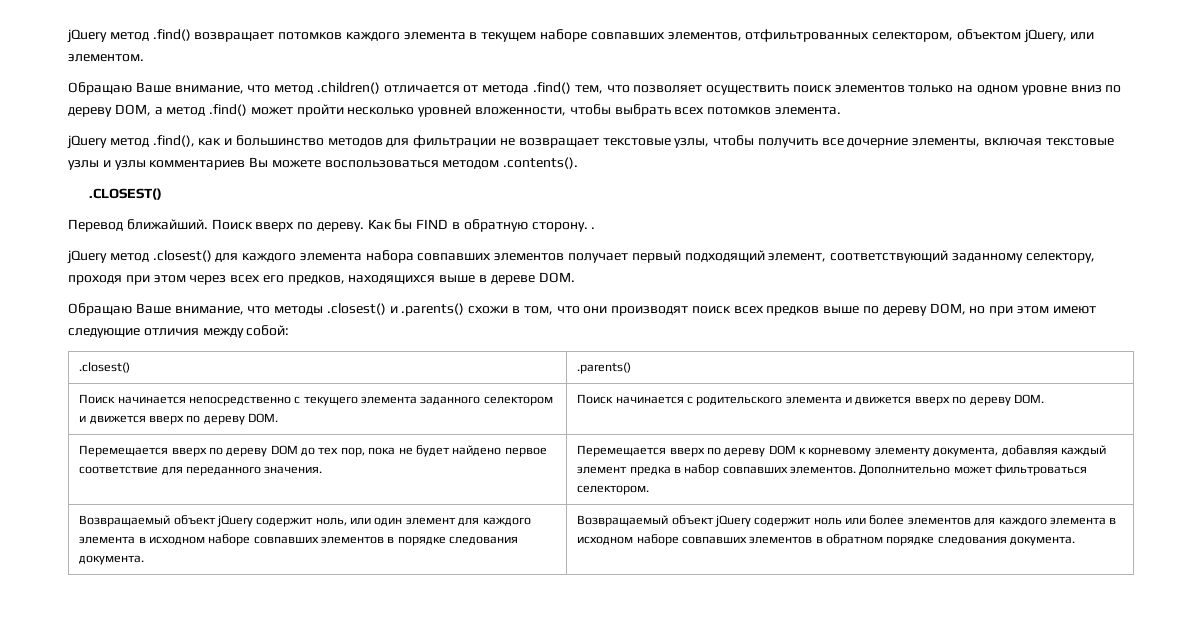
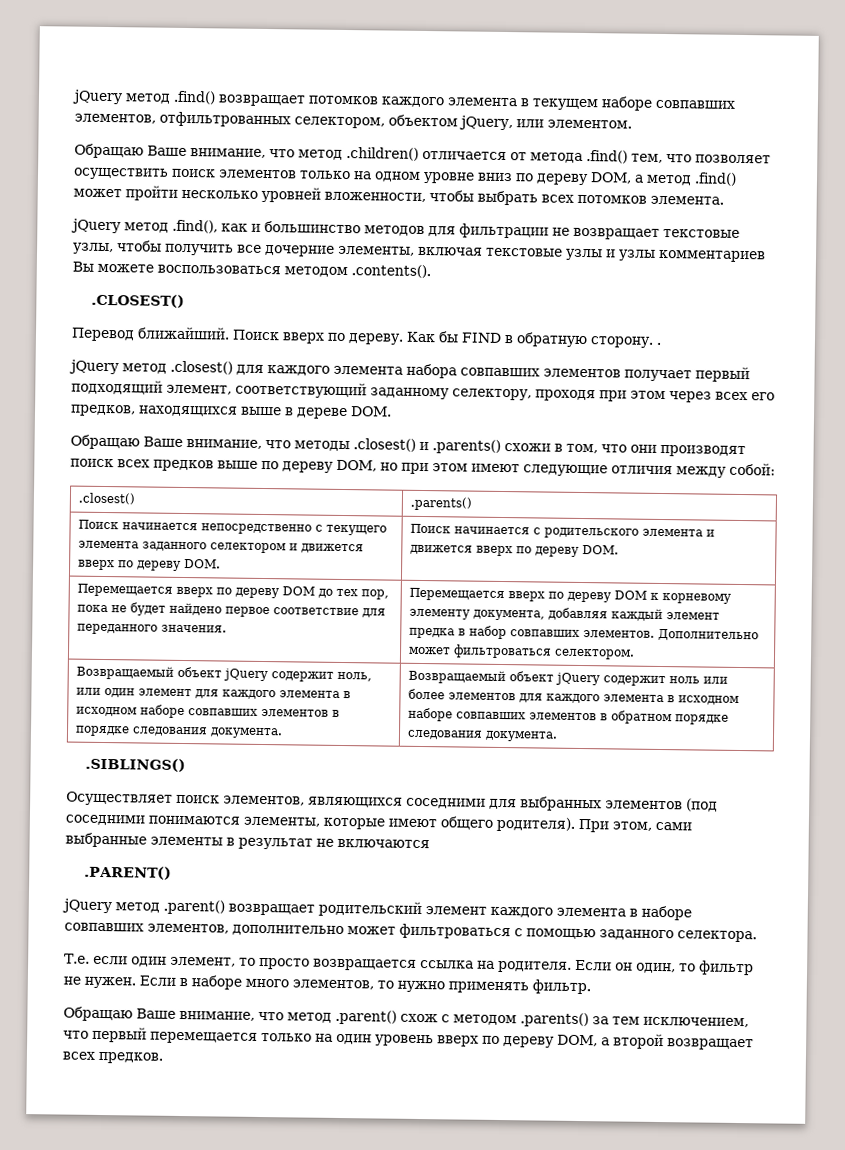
(1076, 541) none -> [85,757,187,773] [66,791,718,812] [65,814,692,833] [65,832,430,850] [84,865,173,880] [62,898,692,921] [64,922,757,943] [64,953,754,976] [63,975,591,995] [63,1006,749,1028] [63,1026,754,1051] [62,1051,163,1064] // .SIBLINGS() // Осуществляет поиск элементов, являющихся соседними для выбранных элементов (под соседними понимаются элементы, которые имеют общего родителя). При этом, сами выбранные элементы в результат не включаются // .PARENT() // jQuery метод .parent() возвращает родительский элемент каждого элемента в наборе совпавших элементов, дополнительно может фильтроваться с помощью заданного селектора. // Т.е. если один элемент, то просто возвращается ссылка на родителя. Если он один, то фильтр не нужен. Если в наборе много элементов, то нужно применять фильтр. // Обращаю Ваше внимание, что метод .parent() схож с методом .parents() за тем исключением, что первый перемещается только на один уровень вверх по дереву DOM, а второй возвращает всех предков.

